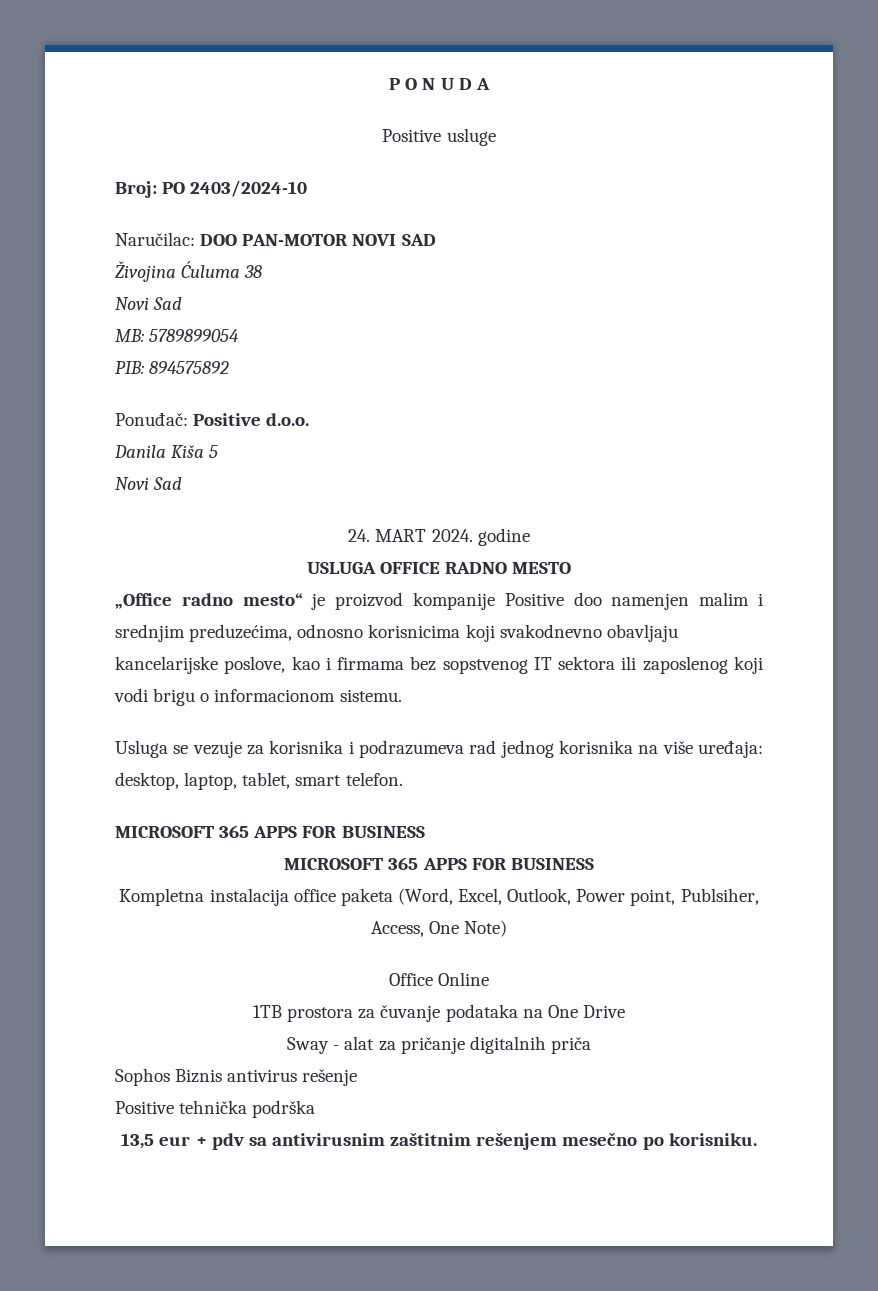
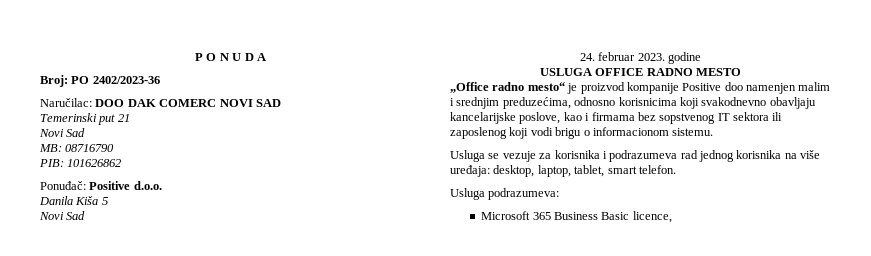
[382,128,496,146] // Positive usluge -> (266, 57) none
[190,180,308,197] 2403/2024-10 -> [92,76,160,84] 2402/2023-36
[242,234,348,246] PAN-MOTOR -> [127,99,217,107] DAK COMERC
[115,261,263,282] Živojina Ćuluma 38 -> [40,113,130,125] Temerinski put 21
[149,329,239,342] 5789899054 -> [65,144,115,152] 08716790
[149,361,230,374] 894575892 -> [67,159,122,167] 101626862
[375,529,473,542] MART 2024. -> [598,52,665,61] februar 2023.
[115,825,425,838] [284,857,594,870] [119,888,759,906] [370,920,508,937] [388,972,490,986] [253,1004,625,1022] [287,1036,591,1054] [115,1068,358,1086] [115,1100,316,1118] [121,1132,757,1150] MICROSOFT 365 APPS FOR BUSINESS // MICROSOFT 365 APPS FOR BUSINESS // Kompletna instalacija office paketa (Word, Excel, Outlook, Power point, Publsiher, Access, One Note) // Office Online // 1TB prostora za čuvanje podataka na One Drive // Sway - alat za pričanje digitalnih priča // Sophos Biznis antivirus rešenje // Positive tehnička podrška // 13,5 eur + pdv sa antivirusnim zaštitnim rešenjem mesečno po korisniku. -> [450,188,560,200] [481,211,672,223] Usluga podrazumeva: // Microsoft 365 Business Basic licence,

